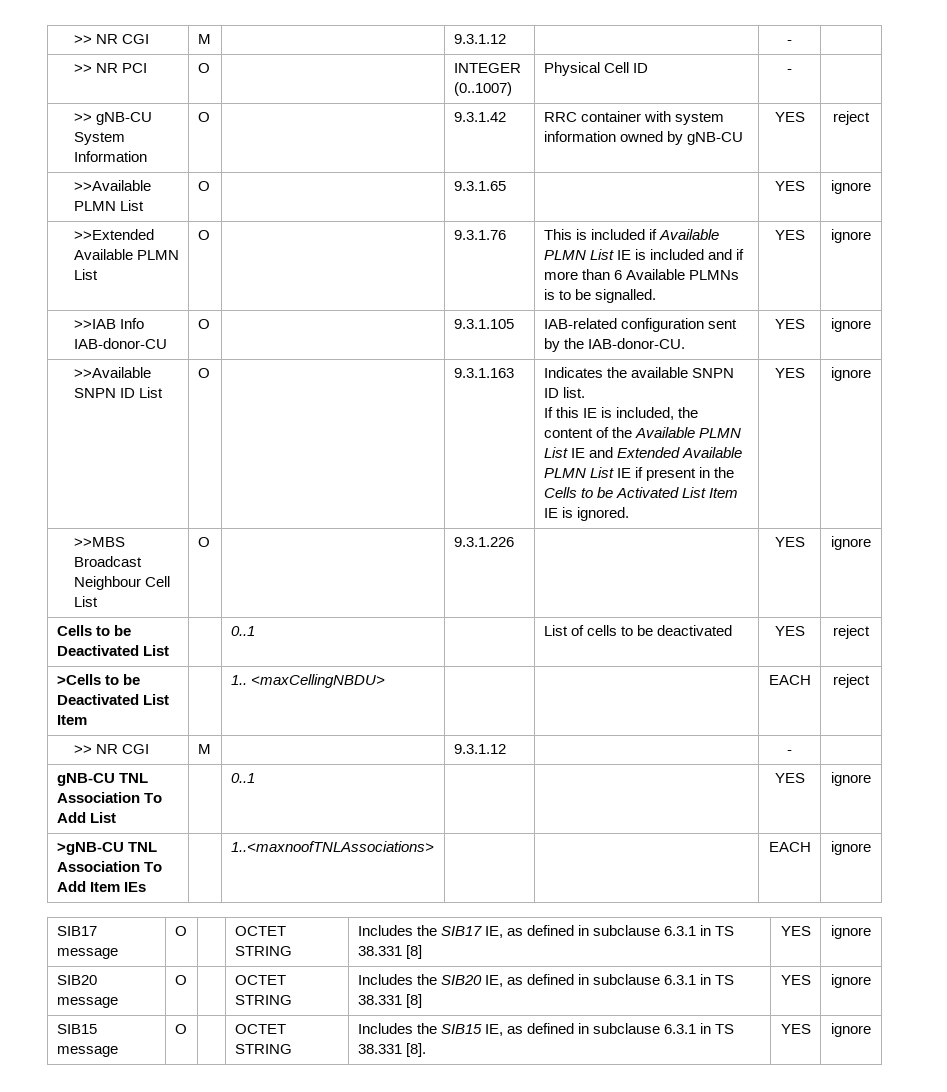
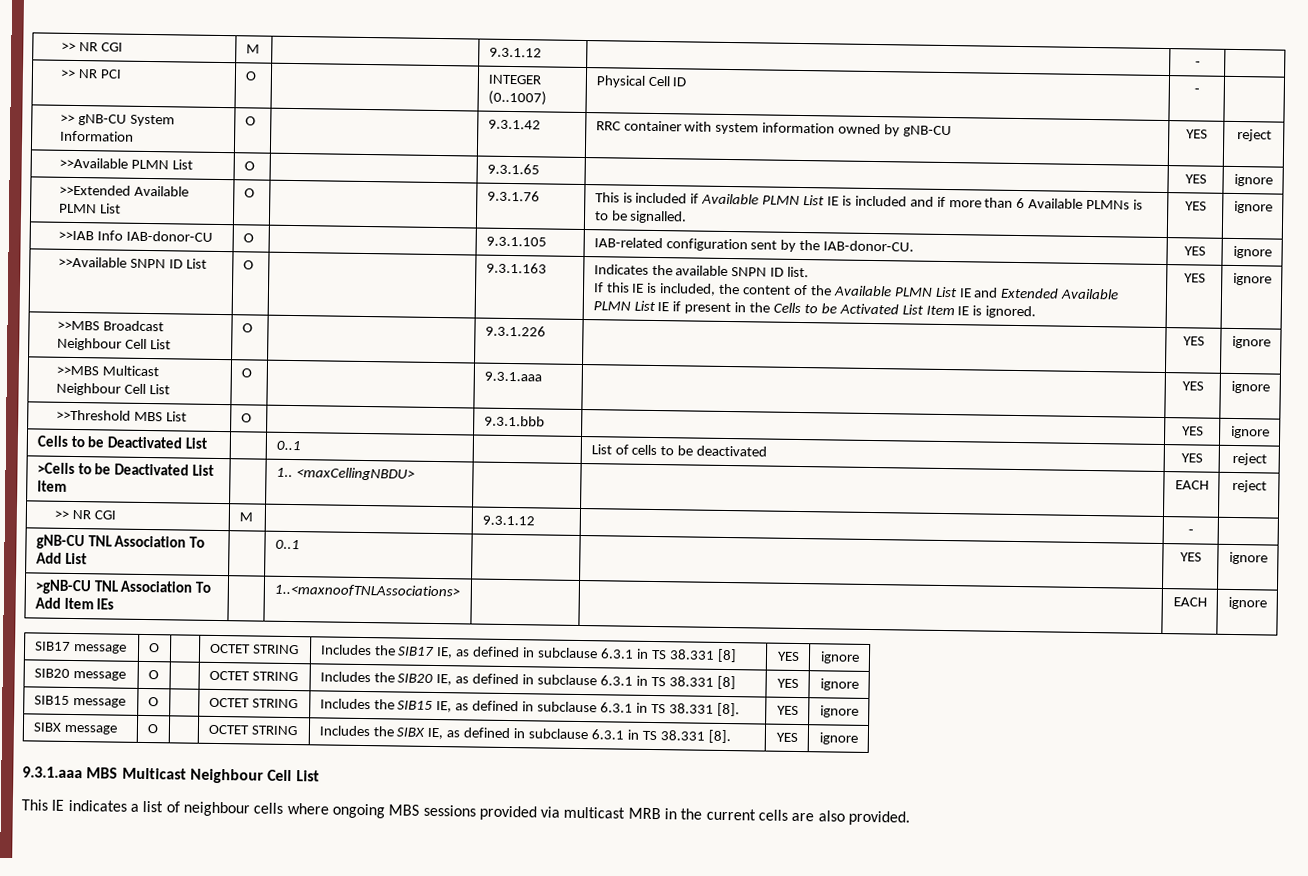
(871, 543) none -> [56,365,160,377] [56,382,171,396] [240,368,252,378] [483,371,542,382] [1181,381,1204,391] [1230,380,1270,394] [56,409,188,422] [240,413,252,423] [483,415,545,427] [1181,426,1204,436] [1230,425,1270,439] // >>MBS Multicast Neighbour Cell List | O | | 9.3.1.aaa | | YES | ignore // >>Threshold MBS List | O | | 9.3.1.bbb | | YES | ignore
(871, 1030) none -> [32,722,117,735] [146,724,159,734] [207,724,297,736] [318,725,731,744] [775,732,798,743] [818,732,858,745] [22,766,320,784] [21,799,911,826] // SIBX message | O | | OCTET STRING | Includes the SIBX IE, as defined in subclause 6.3.1 in TS 38.331 [8]. | YES | ignore // 9.3.1.aaa MBS Multicast Neighbour Cell List // This IE indicates a list of neighbour cells where ongoing MBS sessions provided via multicast MRB in the current cells are also provided.

